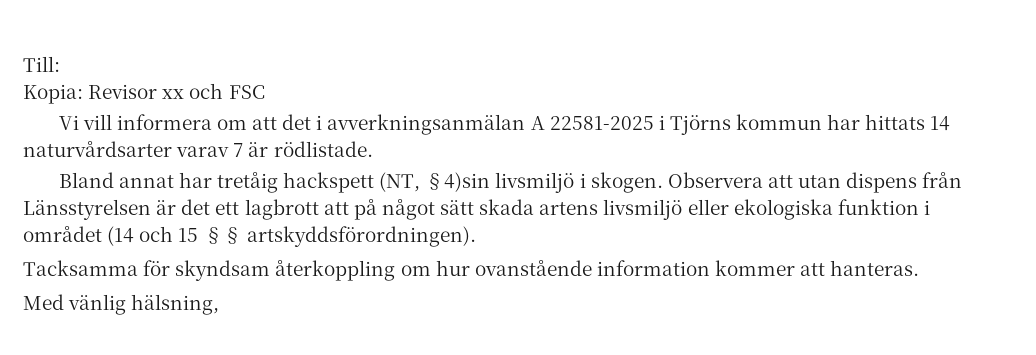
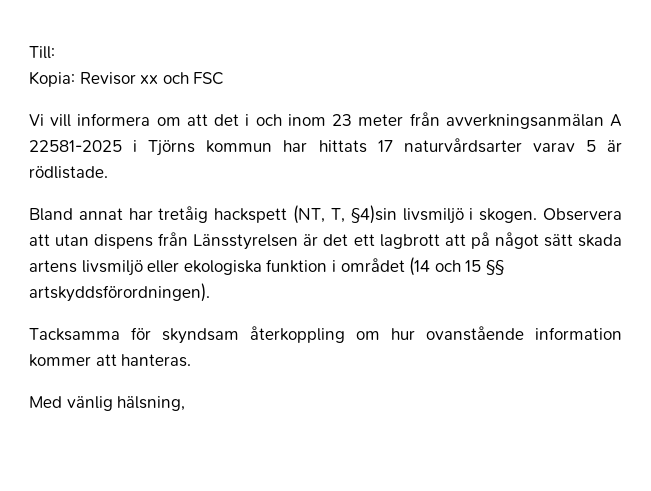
(323, 122) none -> [255,112,440,126] och inom 23 meter från
[930,116,951,131] 14 -> [377,140,393,152] 17
[233,143,244,157] 7 -> [585,140,596,152] 5
(421, 182) none -> [330,208,345,223] T,

